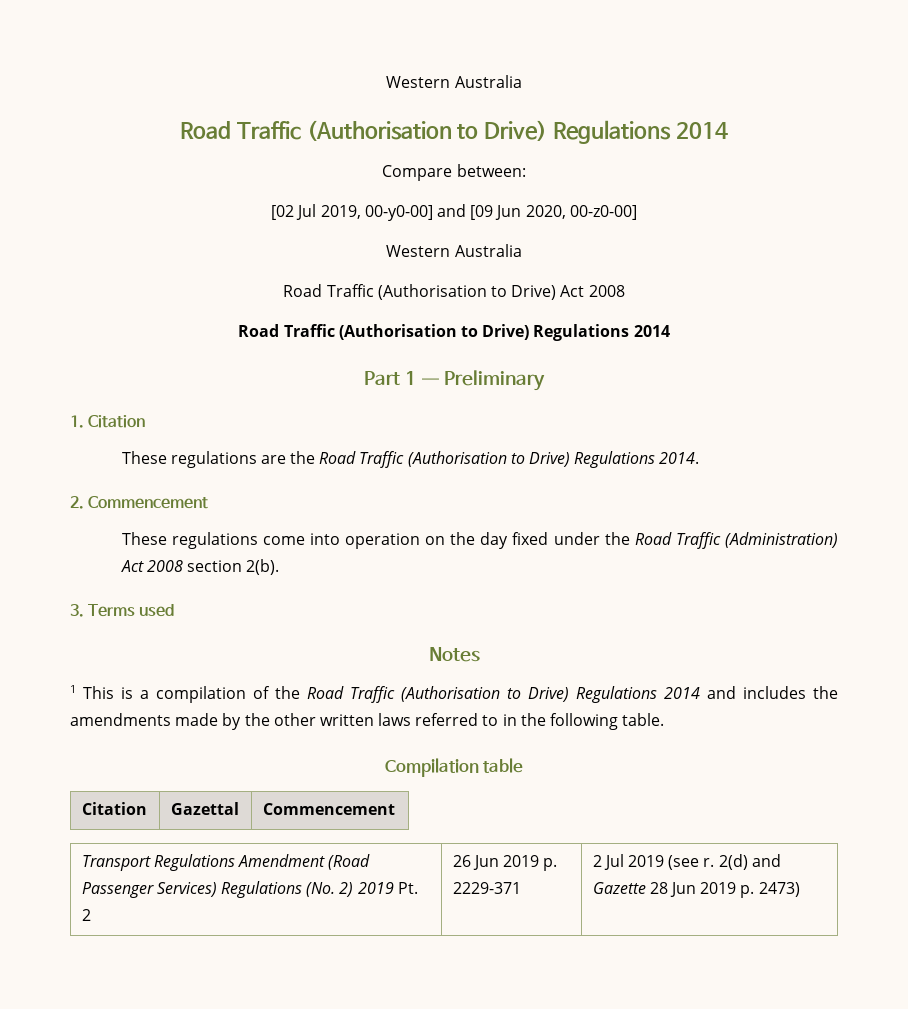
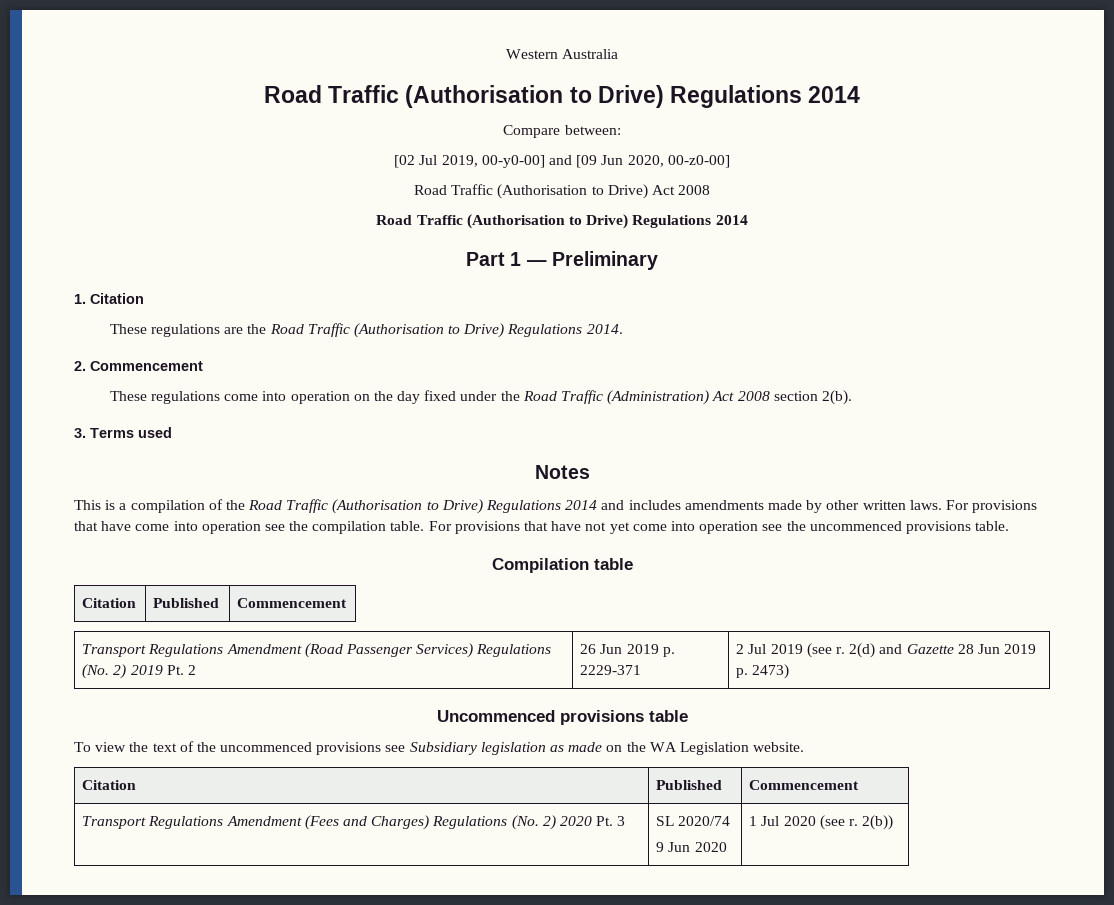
[386,244,522,257] // Western Australia -> (730, 161) none
[70,685,76,693] 1 -> (590, 472) none
[813,686,838,699] the -> (681, 505) none
[244,713,270,726] the -> (823, 506) none
[378,713,619,730] laws referred to in the following -> [909,500,1038,513] [74,521,971,534] laws. For provisions that have come into operation see the compilation table. For provisions that have not yet come into operation see the uncommenced provisions
[170,802,239,815] Gazettal -> [153,598,220,608] Published
(800, 889) none -> [436,710,688,725] [74,741,805,755] [82,780,137,790] [656,780,723,790] [749,780,860,790] [82,815,626,830] [656,816,731,826] [656,842,727,852] [749,815,894,830] // Uncommenced provisions table // To view the text of the uncommenced provisions see Subsidiary legislation as made on the WA Legislation website. // Citation | Published | Commencement // Transport Regulations Amendment (Fees and Charges) Regulations (No. 2) 2020 Pt. 3 | SL 2020/74 // 9 Jun 2020 | 1 Jul 2020 (see r. 2(b))

